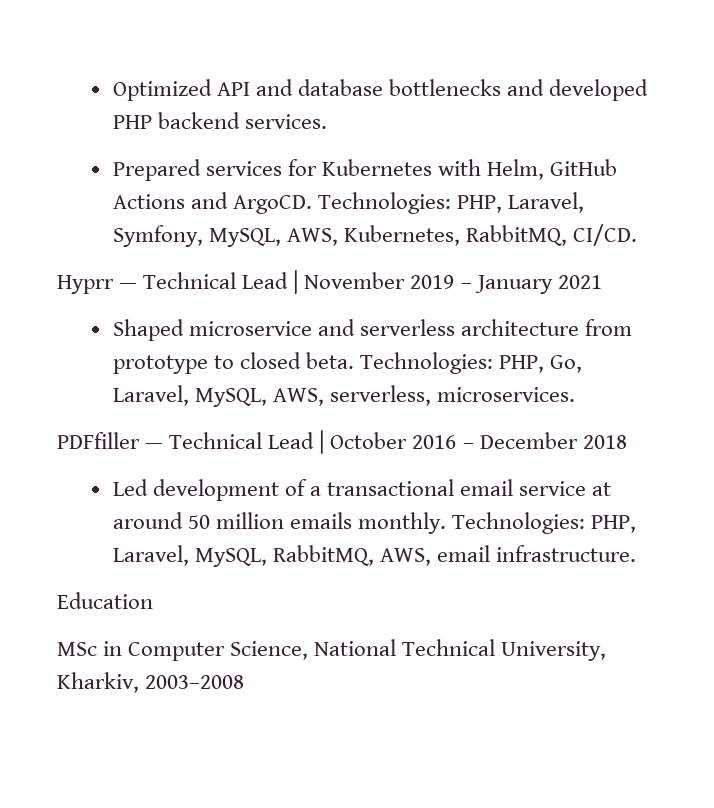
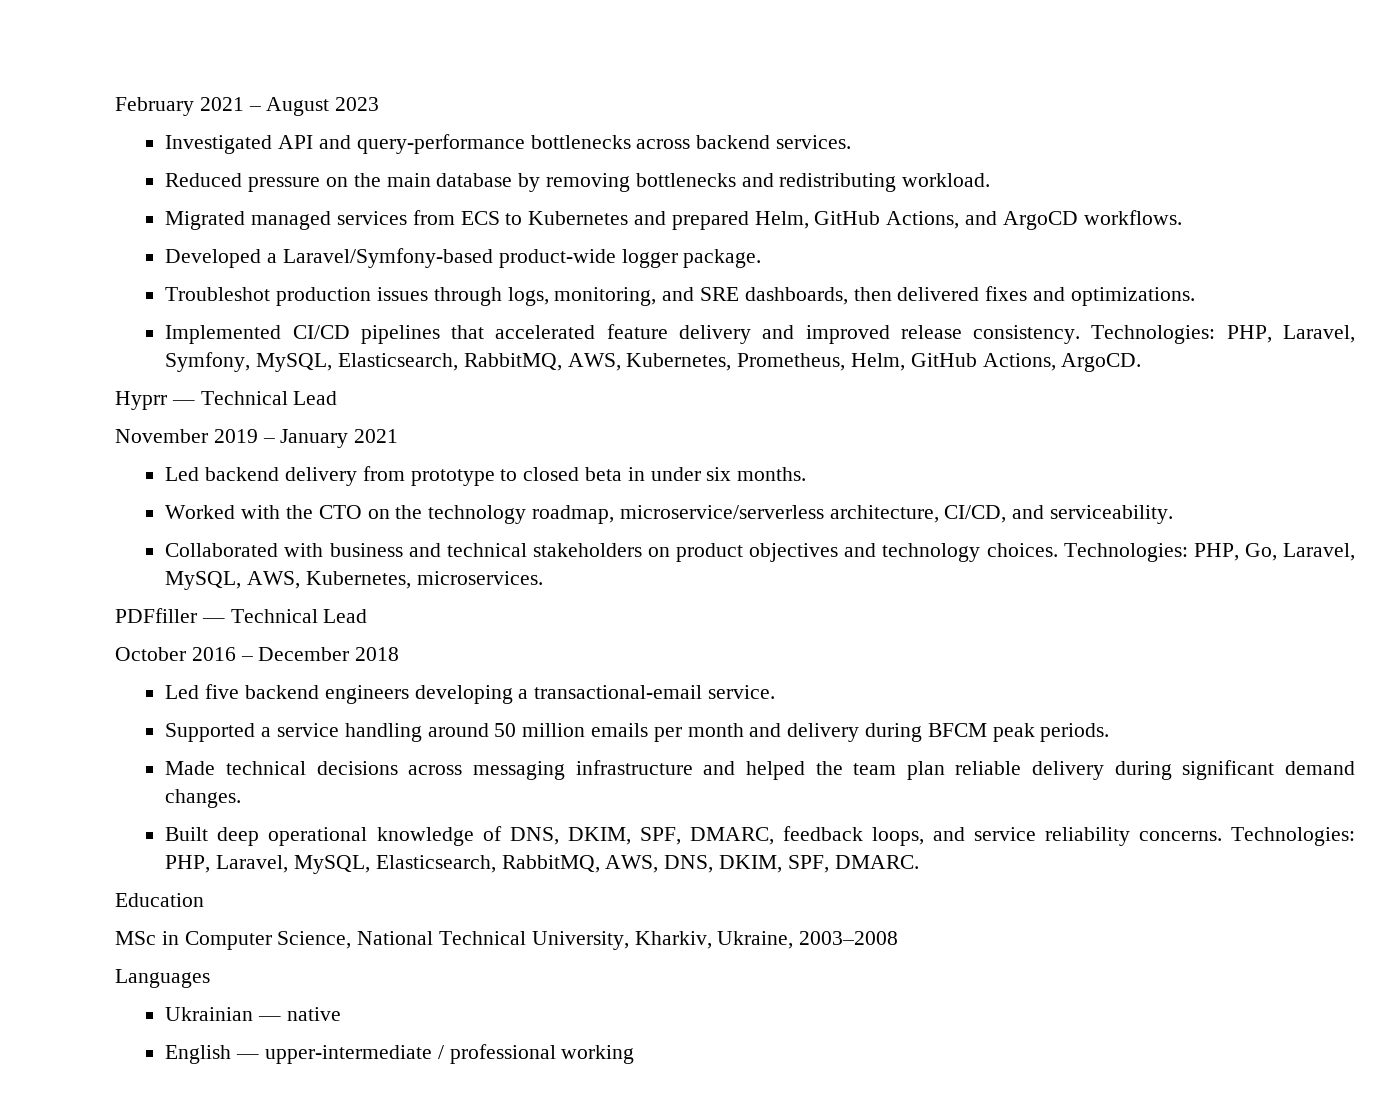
[112,79,648,101] [112,112,327,129] [112,159,617,181] [112,192,312,214] Optimized API and database bottlenecks and developed PHP backend services. // Prepared services for Kubernetes with Helm, GitHub Actions and ArgoCD. -> [115,97,380,116] [165,134,852,154] [165,173,991,192] [165,210,1182,230] [165,248,762,268] [165,286,1195,306] [165,324,1081,344] February 2021 – August 2023 // Investigated API and query-performance bottlenecks across backend services. // Reduced pressure on the main database by removing bottlenecks and redistributing workload. // Migrated managed services from ECS to Kubernetes and prepared Helm, GitHub Actions, and ArgoCD workflows. // Developed a Laravel/Symfony-based product-wide logger package. // Troubleshot production issues through logs, monitoring, and SRE dashboards, then delivered fixes and optimizations. // Implemented CI/CD pipelines that accelerated feature delivery and improved release consistency.
[286,224,637,246] AWS, Kubernetes, RabbitMQ, CI/CD. -> [337,353,1142,372] Elasticsearch, RabbitMQ, AWS, Kubernetes, Prometheus, Helm, GitHub Actions, ArgoCD.
[293,270,299,294] | -> (338, 398) //
[112,319,632,341] [112,352,354,374] Shaped microservice and serverless architecture from prototype to closed beta. -> [165,466,807,486] [165,505,1174,524] [165,543,1058,562] Led backend delivery from prototype to closed beta in under six months. // Worked with the CTO on the technology roadmap, microservice/serverless architecture, CI/CD, and serviceability. // Collaborated with business and technical stakeholders on product objectives and technology choices.
[329,385,431,406] serverless, -> [305,571,411,589] Kubernetes,
[319,430,325,454] | -> (368, 616) //
[152,479,612,501] [112,512,446,534] development of a transactional email service at around 50 million emails monthly. -> [205,684,776,704] [165,723,1110,742] [165,760,1355,780] [165,789,242,808] [165,826,1222,846] five backend engineers developing a transactional-email service. // Supported a service handling around 50 million emails per month and delivery during BFCM peak periods. // Made technical decisions across messaging infrastructure and helped the team plan reliable delivery during significant demand changes. // Built deep operational knowledge of DNS, DKIM, SPF, DMARC, feedback loops, and service reliability concerns.
[272,545,636,566] RabbitMQ, AWS, email infrastructure. -> [375,855,919,873] Elasticsearch, RabbitMQ, AWS, DNS, DKIM, SPF, DMARC.
(139, 682) none -> [717,931,794,949] Ukraine,
(245, 682) none -> [115,969,210,988] [165,1007,341,1021] [165,1044,635,1064] // Languages // Ukrainian — native // English — upper-intermediate / professional working

